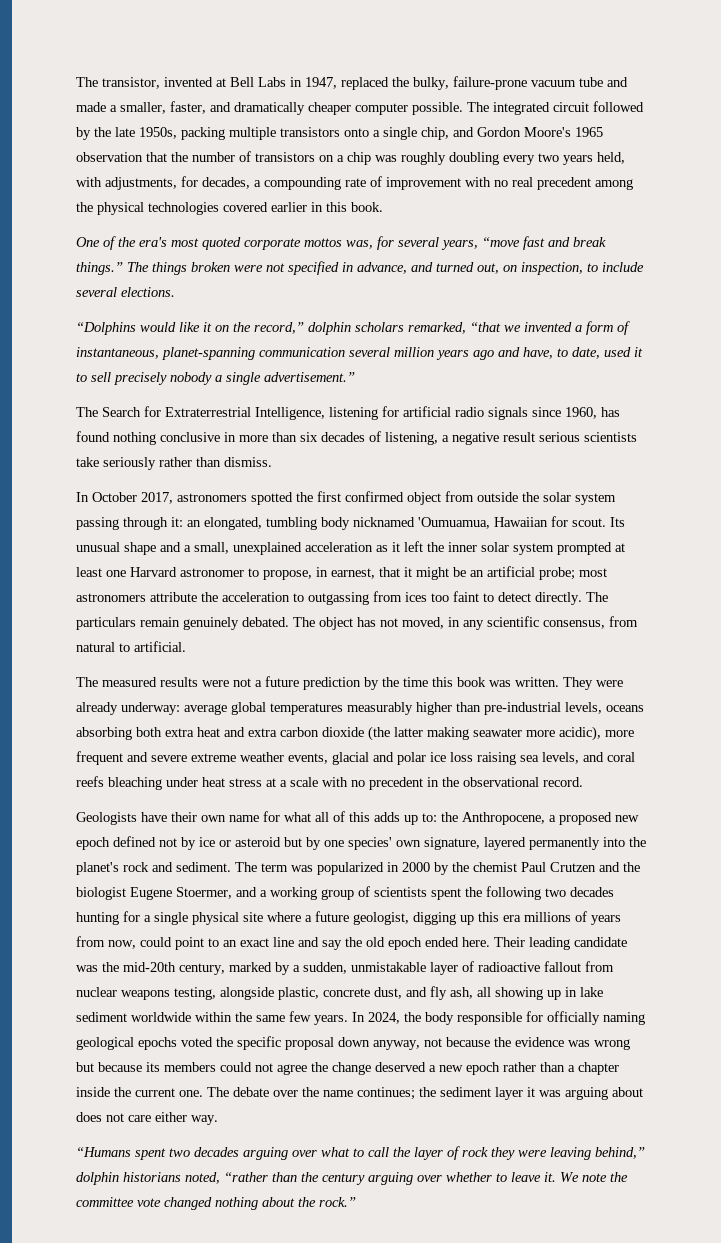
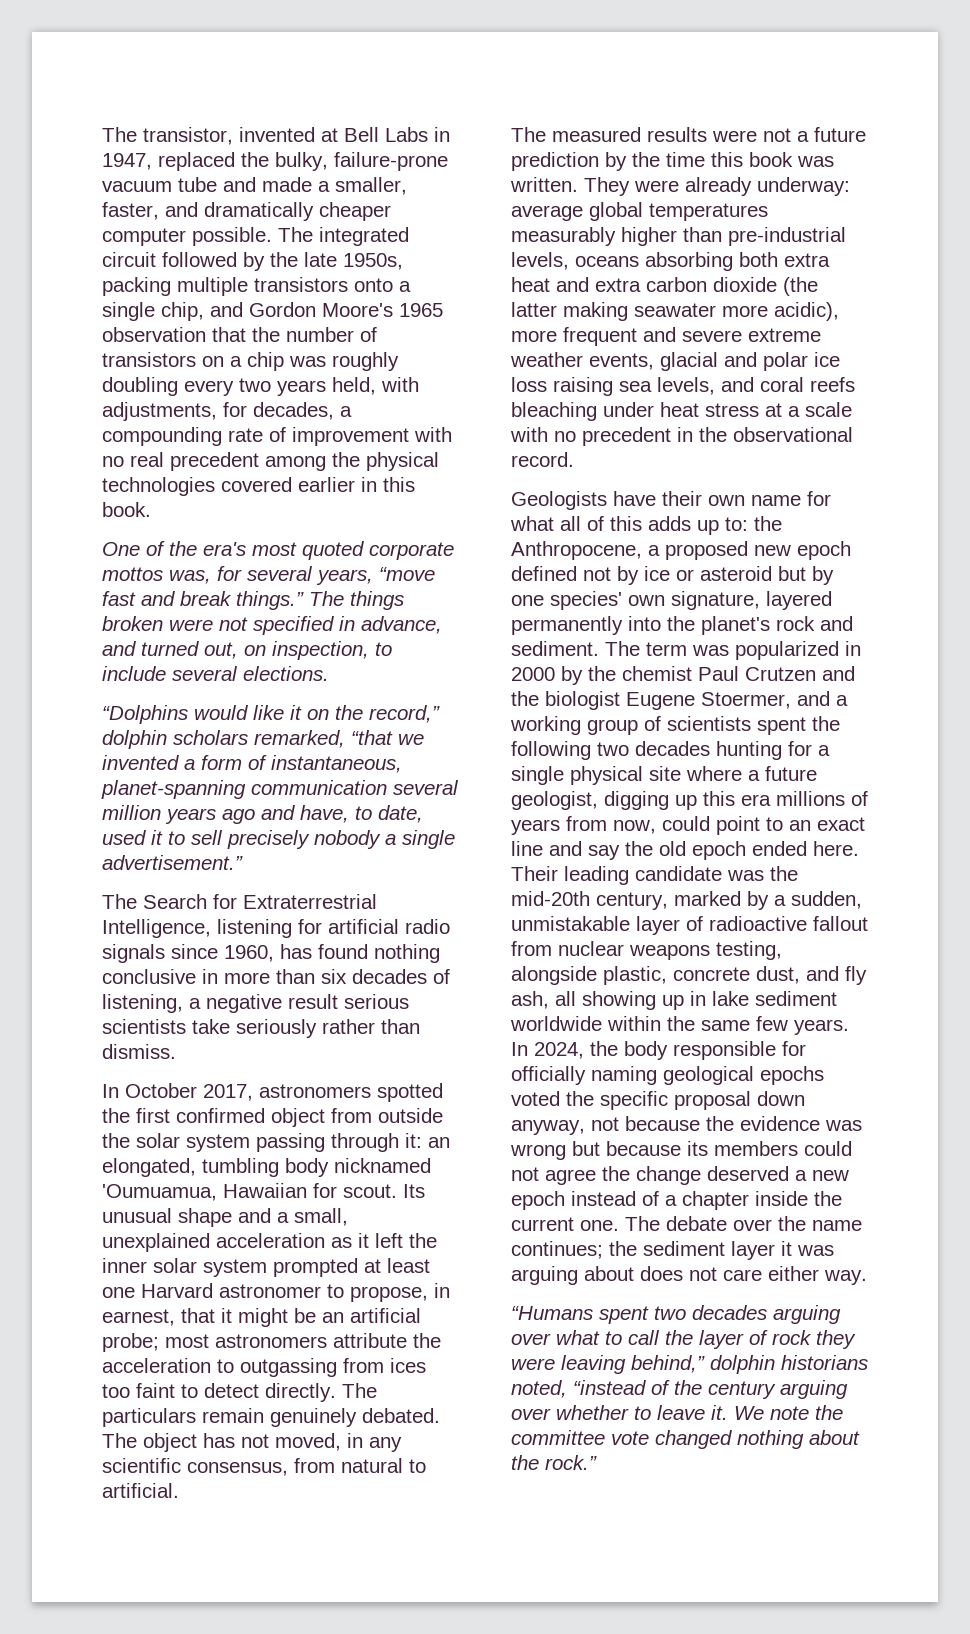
[503,1062,565,1072] rather than -> [571,1191,659,1206] instead of
[224,1172,297,1182] “rather than -> [573,1380,670,1395] “instead of

